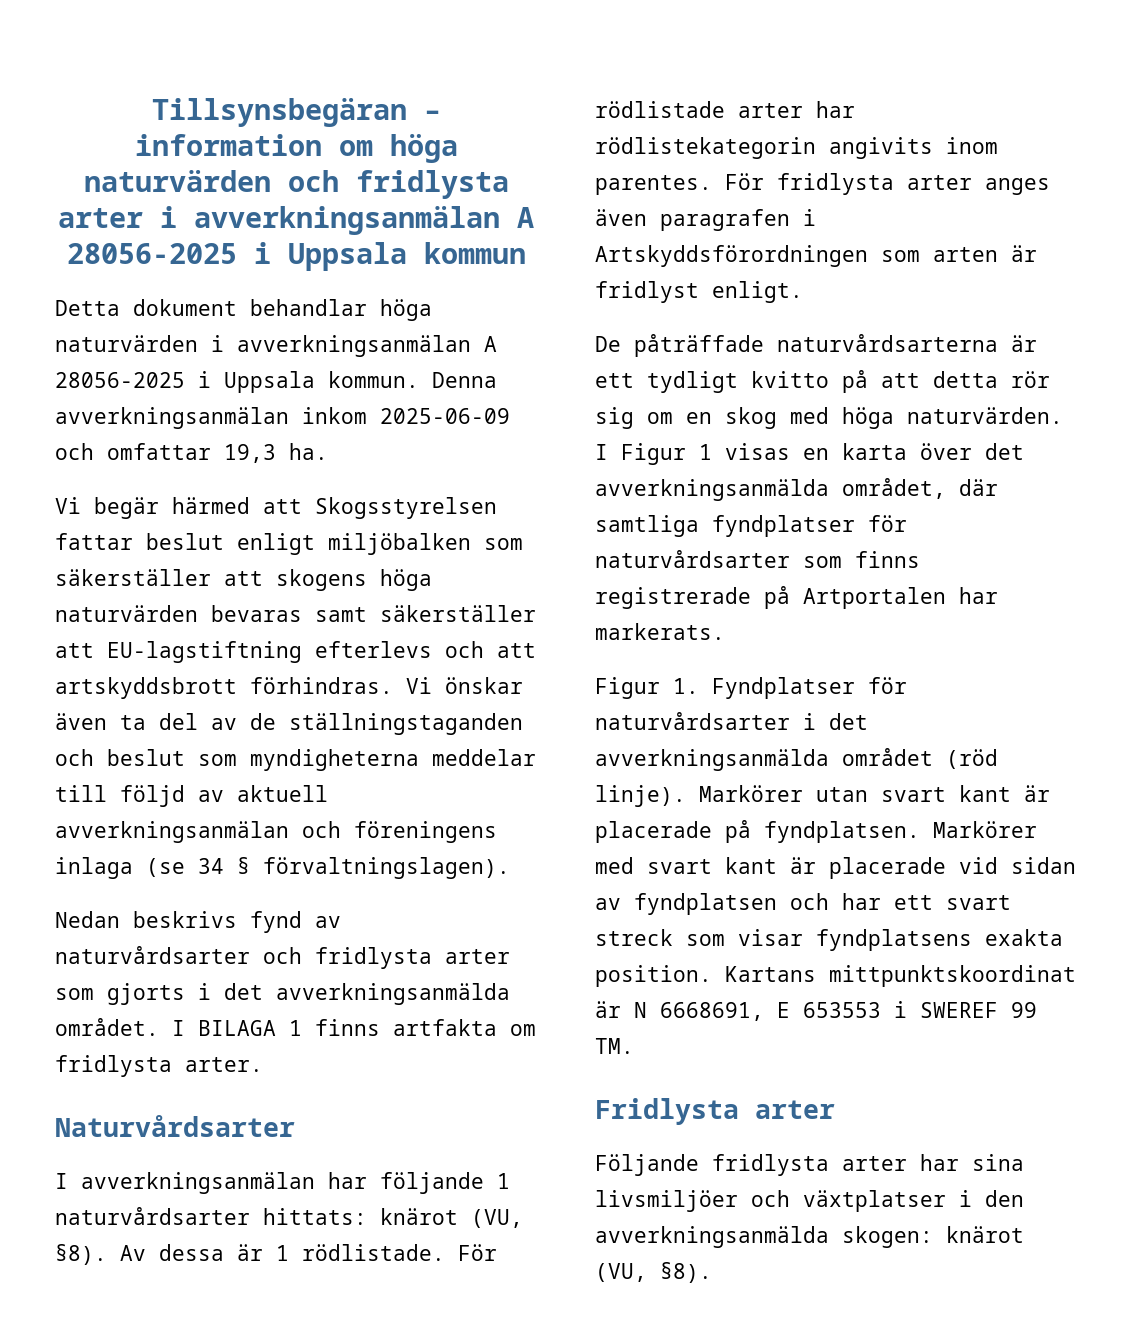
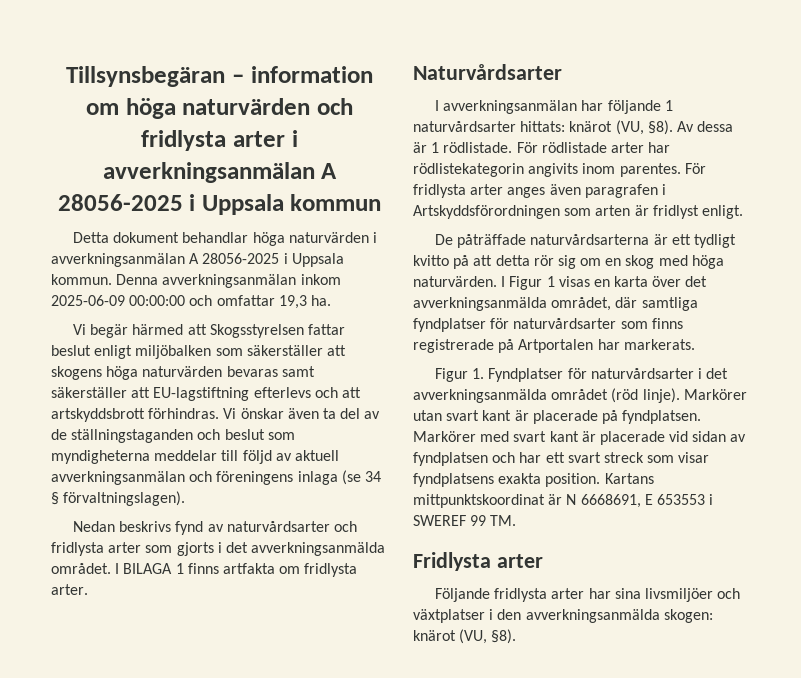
(510, 416) none -> [129,295,186,306] 00:00:00

